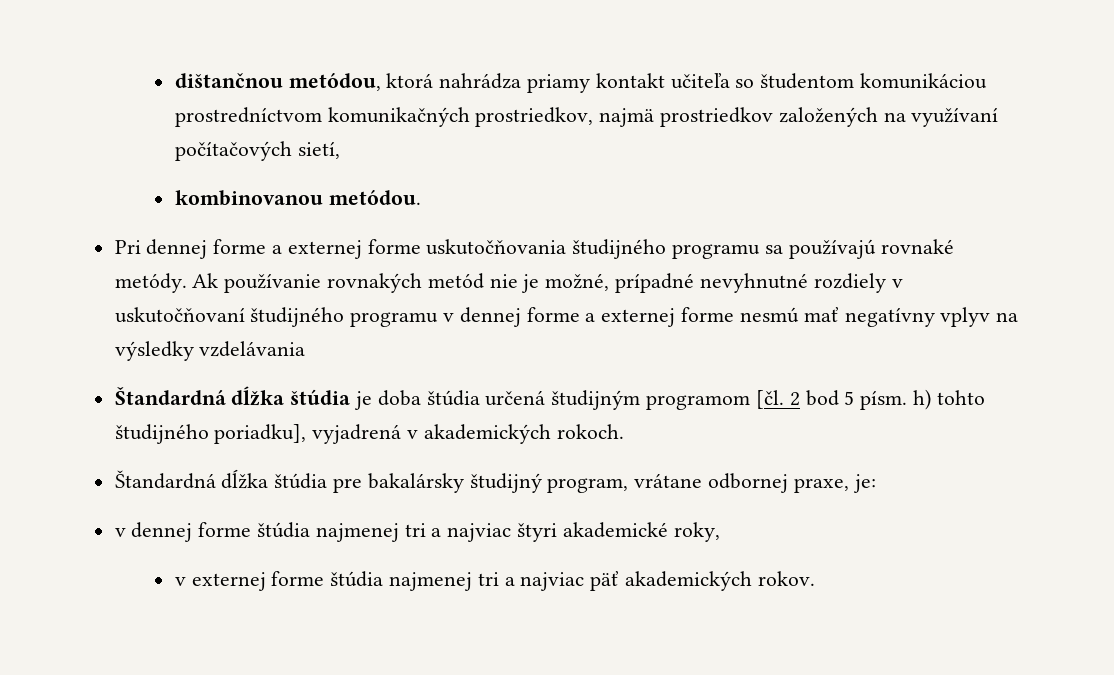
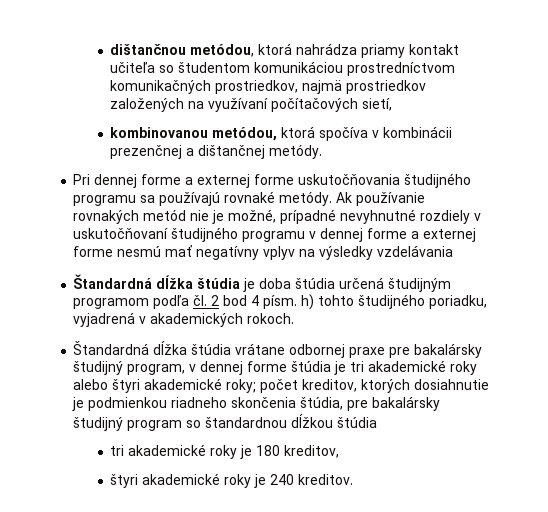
[328,190,421,205] metódou. -> [212,126,453,141] [110,144,323,159] metódou, ktorá spočíva v kombinácii prezenčnej a dištančnej metódy.
[755,390,784,409] [čl. -> [153,295,208,309] podľa čl.
[844,391,855,405] 5 -> [251,295,260,306] 4
[214,424,307,444] poriadku], -> [429,295,488,309] poriadku,
(328, 481) none -> [235,343,386,358] vrátane odbornej praxe
[634,473,876,493] [114,522,720,542] [174,571,815,591] vrátane odbornej praxe, je: // v dennej forme štúdia najmenej tri a najviac štyri akademické roky, // v externej forme štúdia najmenej tri a najviac päť akademických rokov. -> [189,360,478,375] [73,378,490,393] [72,396,441,411] [73,414,378,431] [110,444,340,459] [110,473,354,488] v dennej forme štúdia je tri akademické roky alebo štyri akademické roky; počet kreditov, ktorých dosiahnutie je podmienkou riadneho skončenia štúdia, pre bakalársky študijný program so štandardnou dĺžkou štúdia // tri akademické roky je 180 kreditov, // štyri akademické roky je 240 kreditov.

